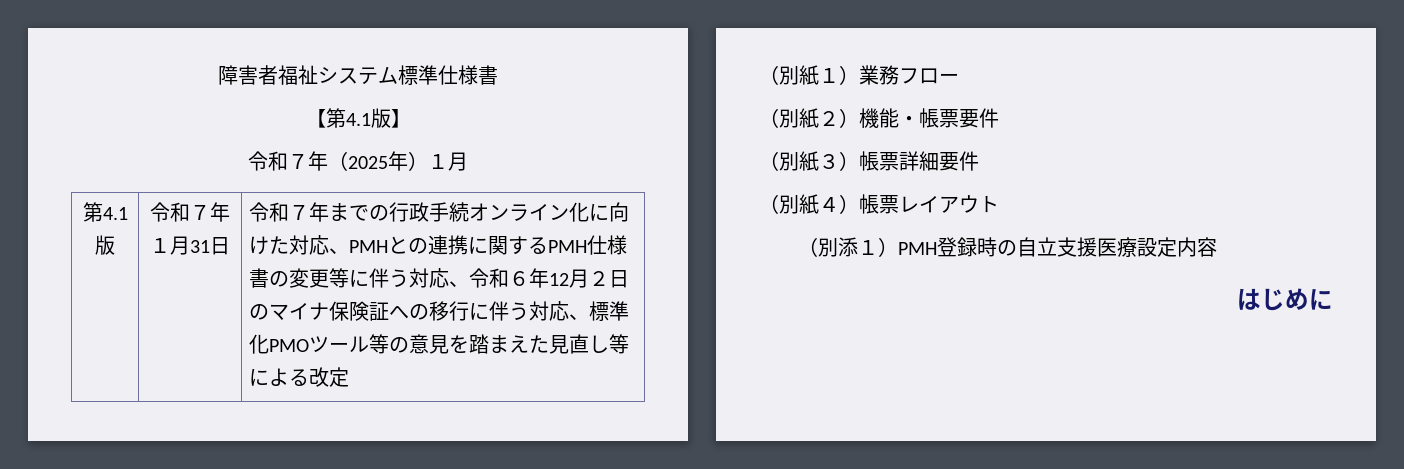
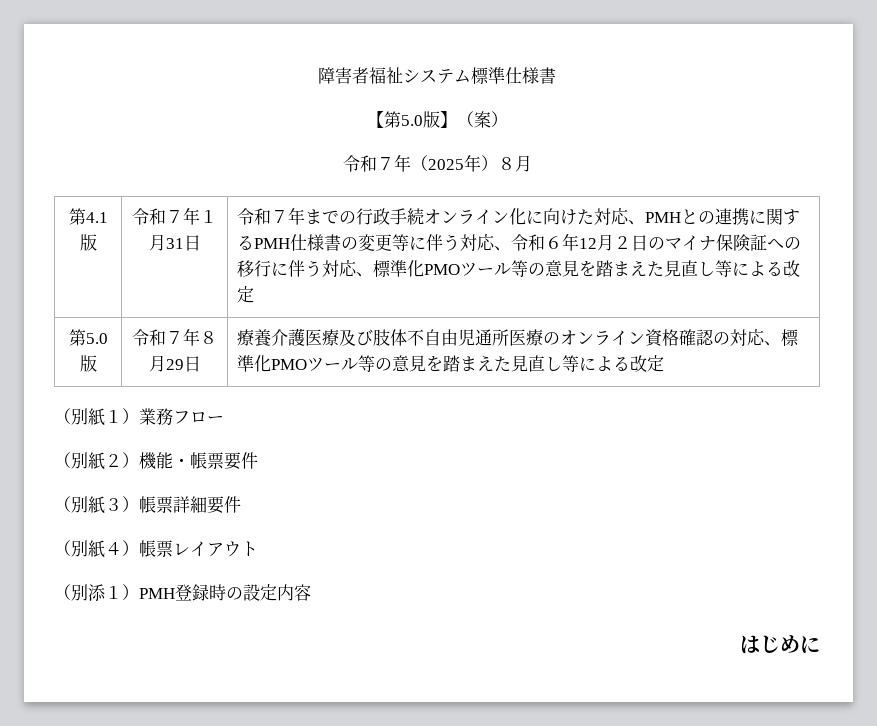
[345,113,371,126] 4.1 -> [400,115,423,126] 5.0
(411, 118) none -> [456,111,508,128] （案）
[428,154,448,169] １ -> [497,157,515,170] ８
(350, 377) none -> [68,329,108,346] [79,355,97,372] [132,328,217,346] [148,355,201,372] [237,328,800,347] [237,355,665,372] // 第5.0版 | 令和７年８月29日 | 療養介護医療及び肢体不自由児通所医療のオンライン資格確認の対応、標準化PMOツール等の意見を踏まえた見直し等による改定
[1016,237,1137,257] 自立支援医療 -> (243, 593) none

